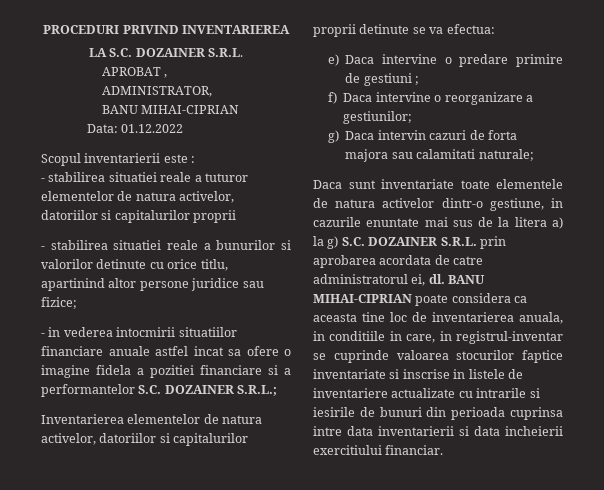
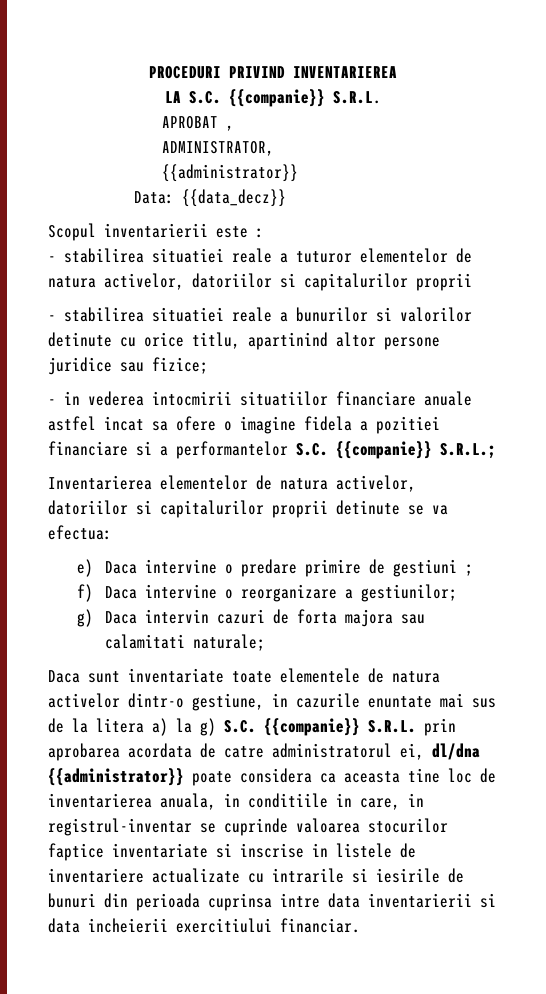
[135,48,205,57] DOZAINER -> [229,89,325,107] {{companie}}
[101,105,240,114] BANU MIHAI-CIPRIAN -> [162,164,299,182] {{administrator}}
[120,124,183,133] 01.12.2022 -> [181,189,286,207] {{data_decz}}
[164,385,234,394] DOZAINER -> [336,441,432,459] {{companie}}
[368,237,438,246] DOZAINER -> [264,718,360,736] {{companie}}
[428,274,486,284] [313,294,412,303] dl. BANU MIHAI-CIPRIAN -> [432,743,480,760] [48,768,184,786] dl/dna {{administrator}}

